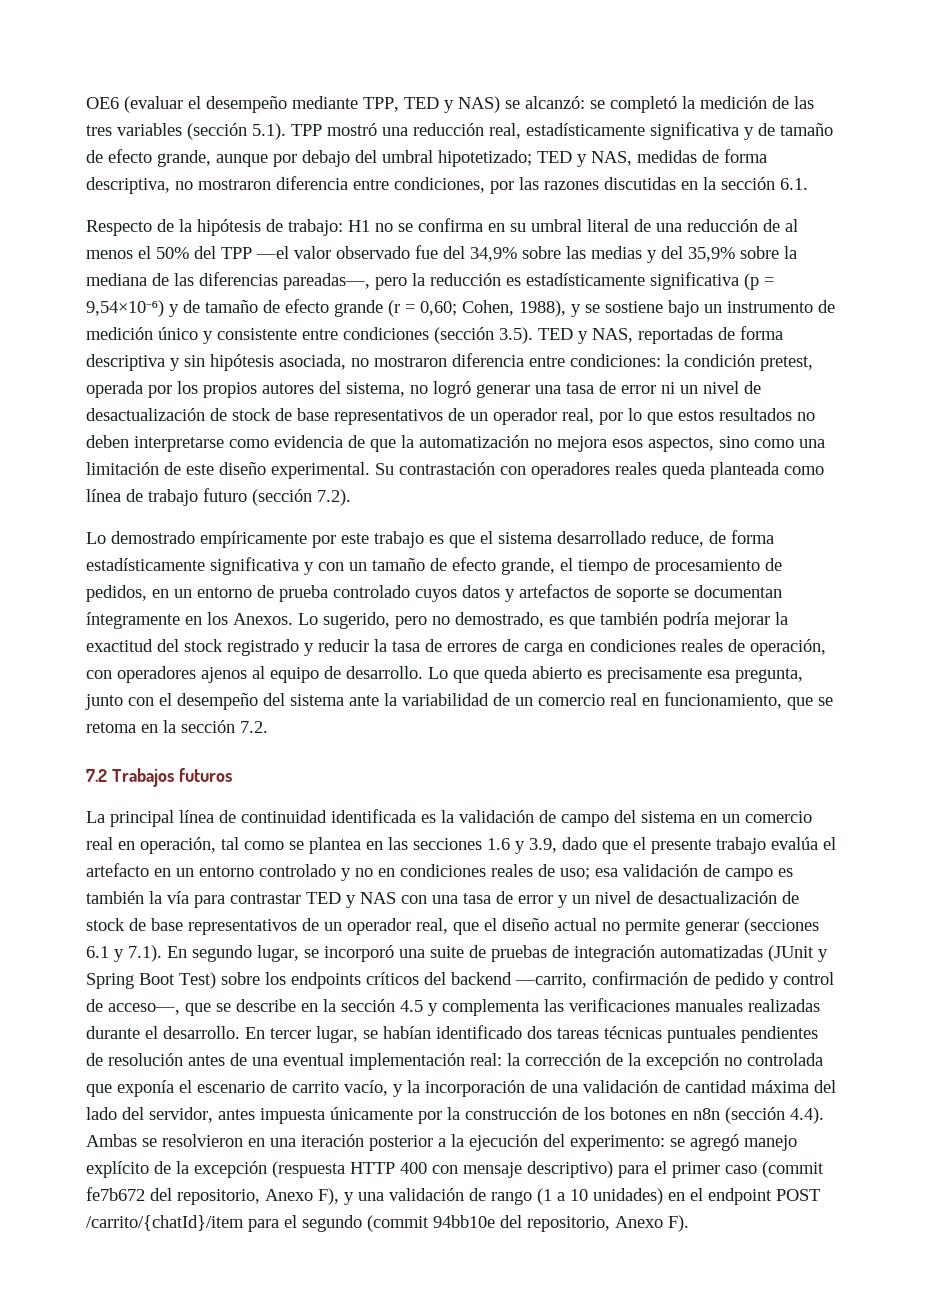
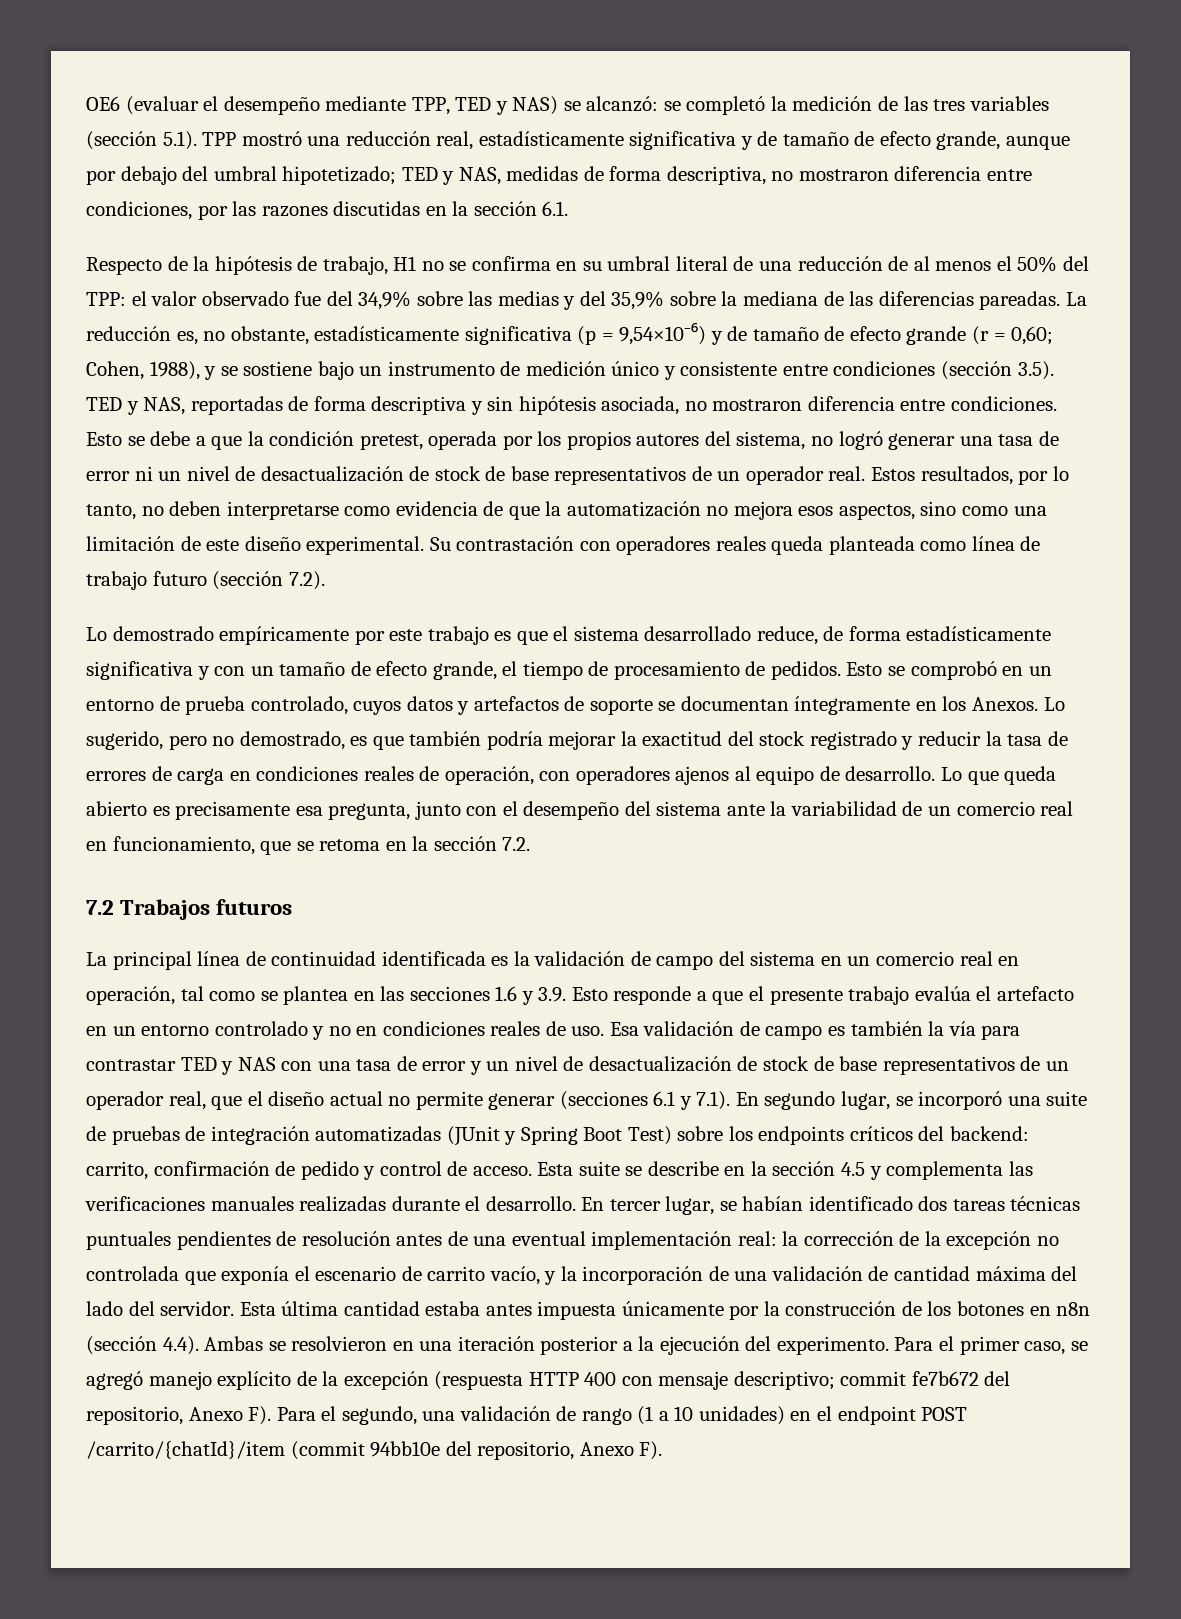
[288,219,343,236] trabajo: -> [322,256,388,275] trabajo,
[221,246,289,259] TPP —el -> [86,291,147,306] TPP: el
[283,273,521,290] pareadas—, pero la reducción es -> [979,291,1087,310] [86,326,309,345] pareadas. La reducción es, no obstante,
[570,354,661,367] condiciones: -> [951,396,1058,411] [86,431,243,450] condiciones. Esto se debe a que
[562,408,792,425] real, por lo que estos resultados -> [828,466,1069,485] [86,504,136,520] real. Estos resultados, por lo tanto,
[86,585,147,602] pedidos, -> [770,661,997,680] pedidos. Esto se comprobó
[333,585,410,598] controlado -> [250,696,348,715] controlado,
[529,837,597,853] 3.9, dado -> [538,986,707,1005] 3.9. Esto responde a
[560,868,618,880] uso; esa -> [571,1022,639,1036] uso. Esa
[451,972,587,988] backend —carrito, -> [950,1126,1030,1141] [86,1161,148,1180] backend: carrito,
[108,1003,211,1016] acceso—, que -> [472,1161,620,1176] acceso. Esta suite
[149,1107,213,1123] servidor, -> [160,1301,481,1316] servidor. Esta última cantidad estaba
[570,1135,665,1151] experimento: -> [776,1336,1066,1355] experimento. Para el primer caso,
[527,1161,824,1178] [86,1187,354,1205] descriptivo) para el primer caso (commit fe7b672 del repositorio, Anexo F), y -> [733,1371,1011,1390] [86,1406,417,1425] descriptivo; commit fe7b672 del repositorio, Anexo F). Para el segundo,
[248,1215,362,1232] para el segundo -> (285, 1450) none

